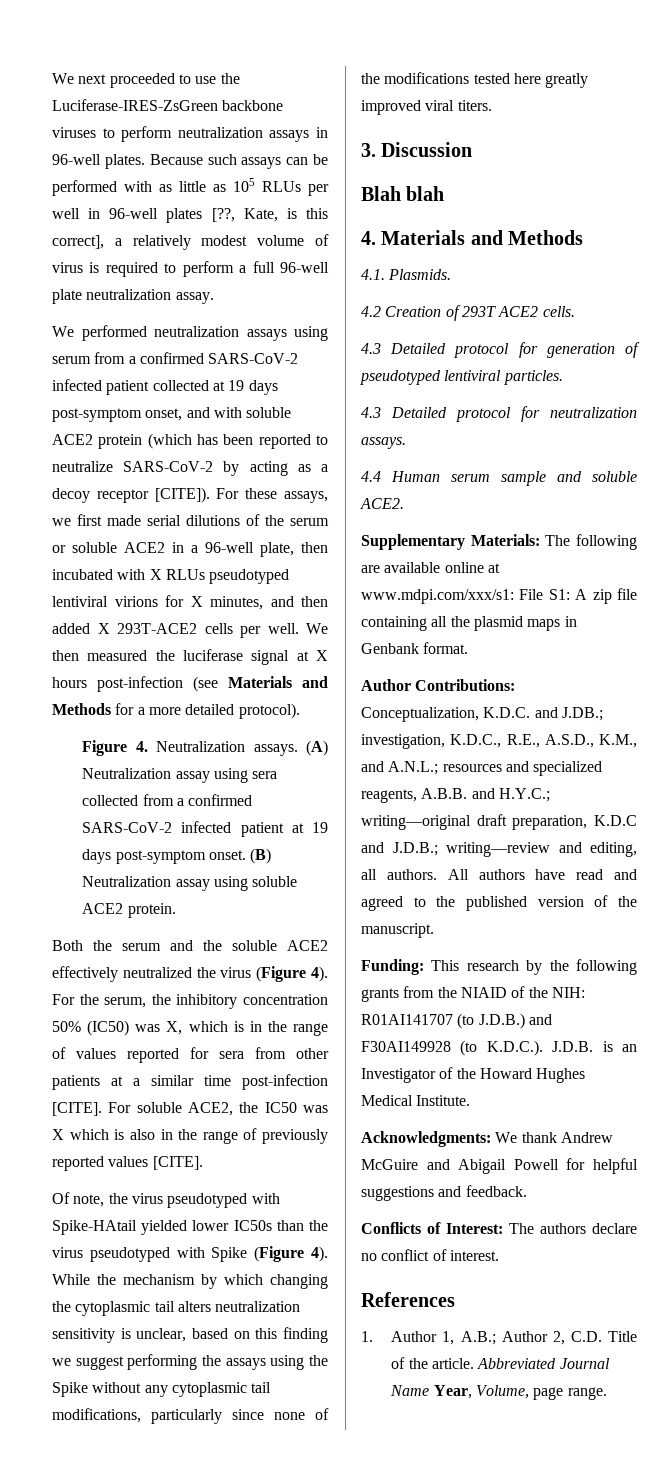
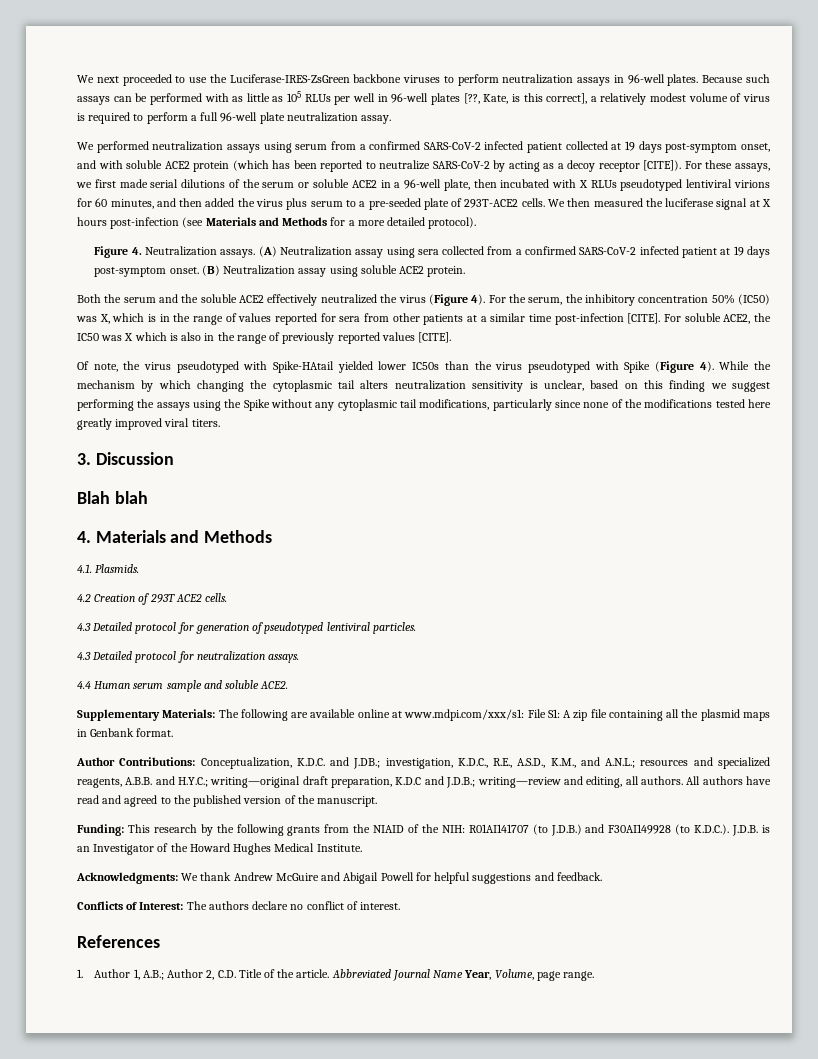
[190,596,203,607] X -> [95,198,108,207] 60
[97,623,299,638] X 293T-ACE2 cells per well. -> [237,198,545,210] the virus plus serum to a pre-seeded plate of 293T-ACE2 cells.

